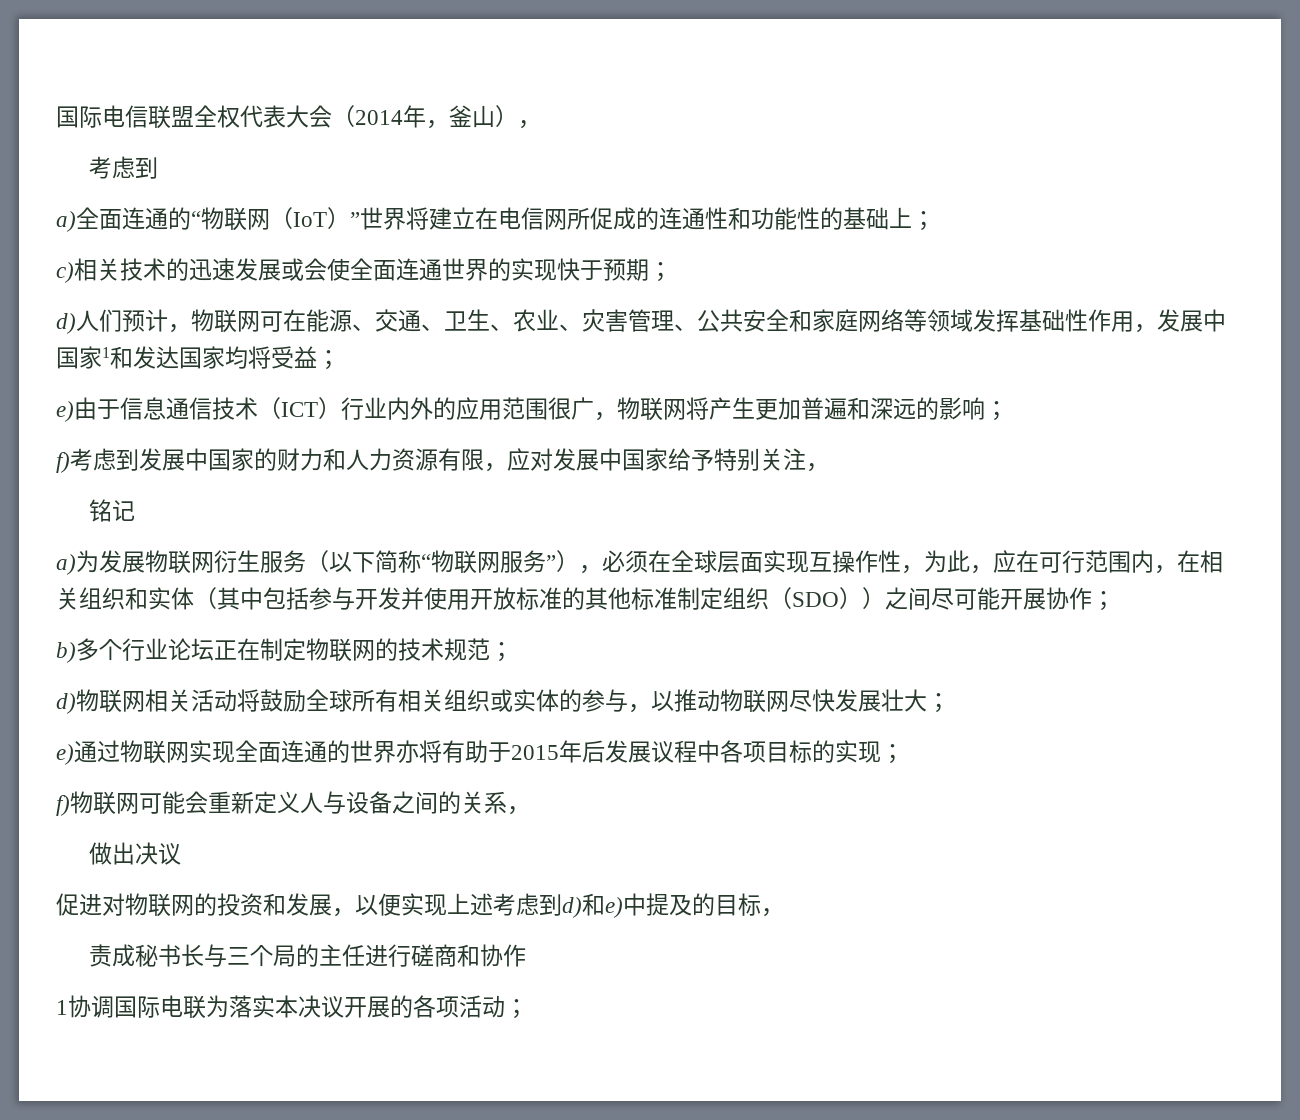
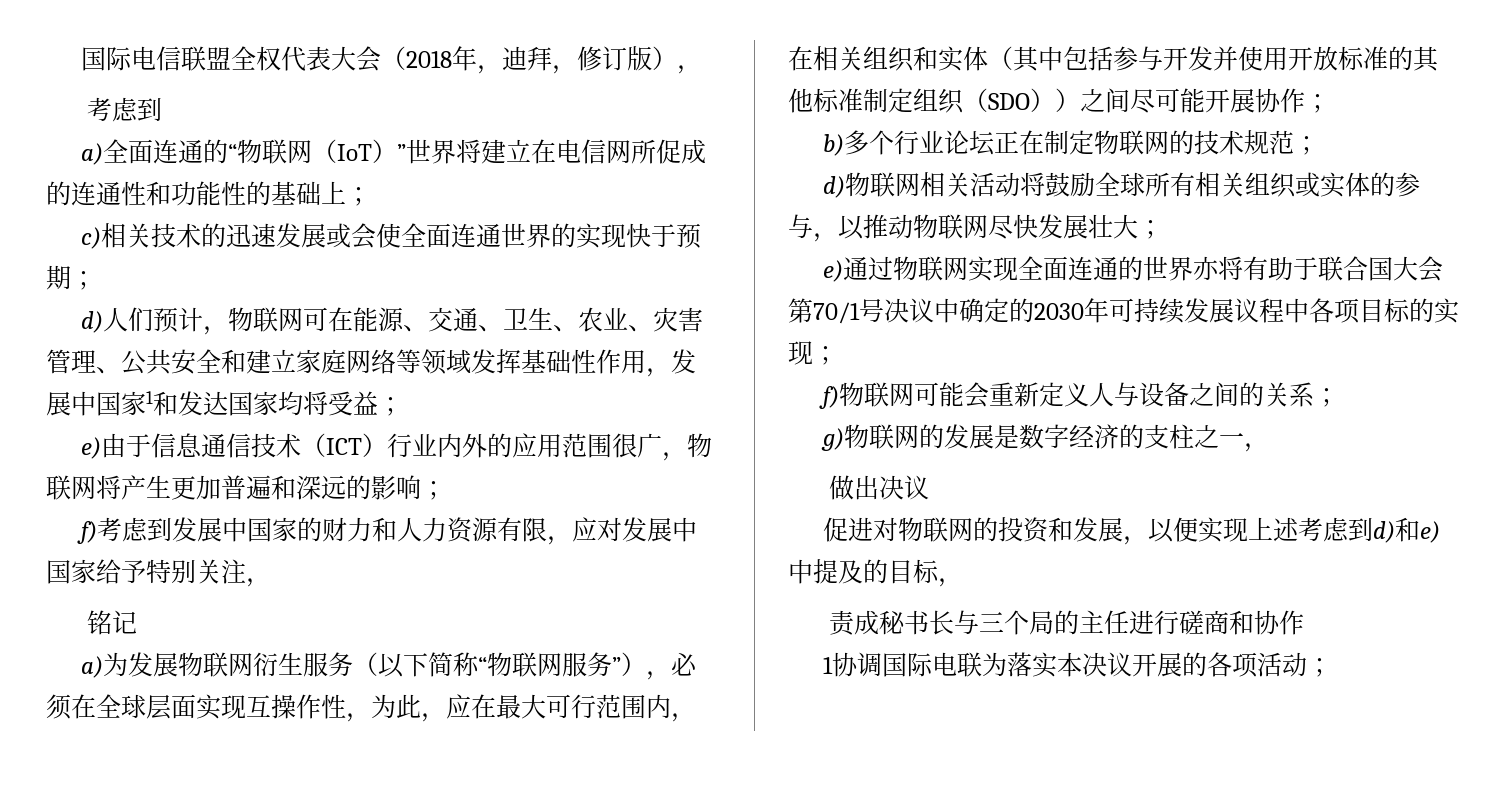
[355,105,495,129] 2014年，釜山 -> [406,46,653,74] 2018年，迪拜，修订版
(812, 320) none -> [246,349,296,374] 建立
(1039, 561) none -> [496,694,546,719] 最大
[511,740,605,763] 2015年后 -> [1318,256,1444,282] [788,298,1184,324] 联合国大会第70/1号决议中确定的2030年可持续
(507, 802) none -> [1314,388,1340,407] [821,424,1245,451] ； // g)物联网的发展是数字经济的支柱之一

